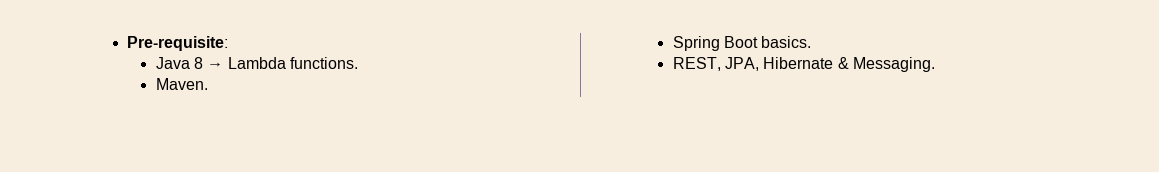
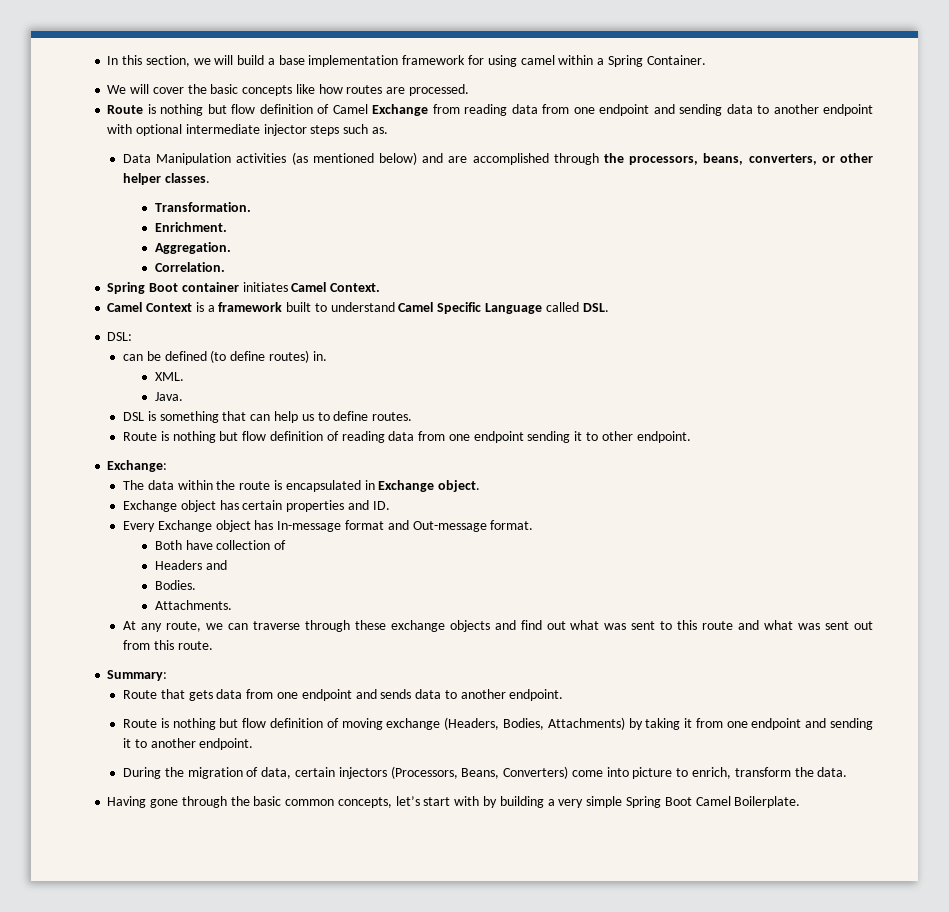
[127,36,229,51] [155,57,358,69] [155,78,208,90] [672,36,812,51] [672,57,935,72] Pre-requisite: // Java 8 → Lambda functions. // Maven. // Spring Boot basics. // REST, JPA, Hibernate & Messaging. -> [107,55,706,67] [107,84,470,96] [107,104,874,116] [107,124,388,136] [123,152,874,165] [123,173,210,185] [154,202,251,212] [154,222,227,232] [154,242,231,254] [154,262,225,272] [107,282,381,294] [107,302,609,314] [107,332,133,341] [123,350,327,363] [154,372,184,381] [154,392,183,401] [123,411,413,423] [123,431,691,443] [107,460,168,472] [123,480,481,492] [123,500,390,512] [123,520,534,532] [154,540,287,550] [154,560,227,570] [154,580,196,590] [154,600,232,610] [123,620,874,632] [123,640,213,650] [107,670,168,681] [123,689,564,701] [123,717,873,730] [123,738,254,750] [123,766,848,779] [107,796,801,808] In this section, we will build a base implementation framework for using camel within a Spring Container. // We will cover the basic concepts like how routes are processed. // Route is nothing but flow definition of Camel Exchange from reading data from one endpoint and sending data to another endpoint with optional intermediate injector steps such as. // Data Manipulation activities (as mentioned below) and are accomplished through the processors, beans, converters, or other helper classes. // Transformation. // Enrichment. // Aggregation. // Correlation. // Spring Boot container initiates Camel Context. // Camel Context is a framework built to understand Camel Specific Language called DSL. // DSL: // can be defined (to define routes) in. // XML. // Java. // DSL is something that can help us to define routes. // Route is nothing but flow definition of reading data from one endpoint sending it to other endpoint. // Exchange: // The data within the route is encapsulated in Exchange object. // Exchange object has certain properties and ID. // Every Exchange object has In-message format and Out-message format. // Both have collection of // Headers and // Bodies. // Attachments. // At any route, we can traverse through these exchange objects and find out what was sent to this route and what was sent out from this route. // Summary: // Route that gets data from one endpoint and sends data to another endpoint. // Route is nothing but flow definition of moving exchange (Headers, Bodies, Attachments) by taking it from one endpoint and sending it to another endpoint. // During the migration of data, certain injectors (Processors, Beans, Converters) come into picture to enrich, transform the data. // Having gone through the basic common concepts, let’s start with by building a very simple Spring Boot Camel Boilerplate.

